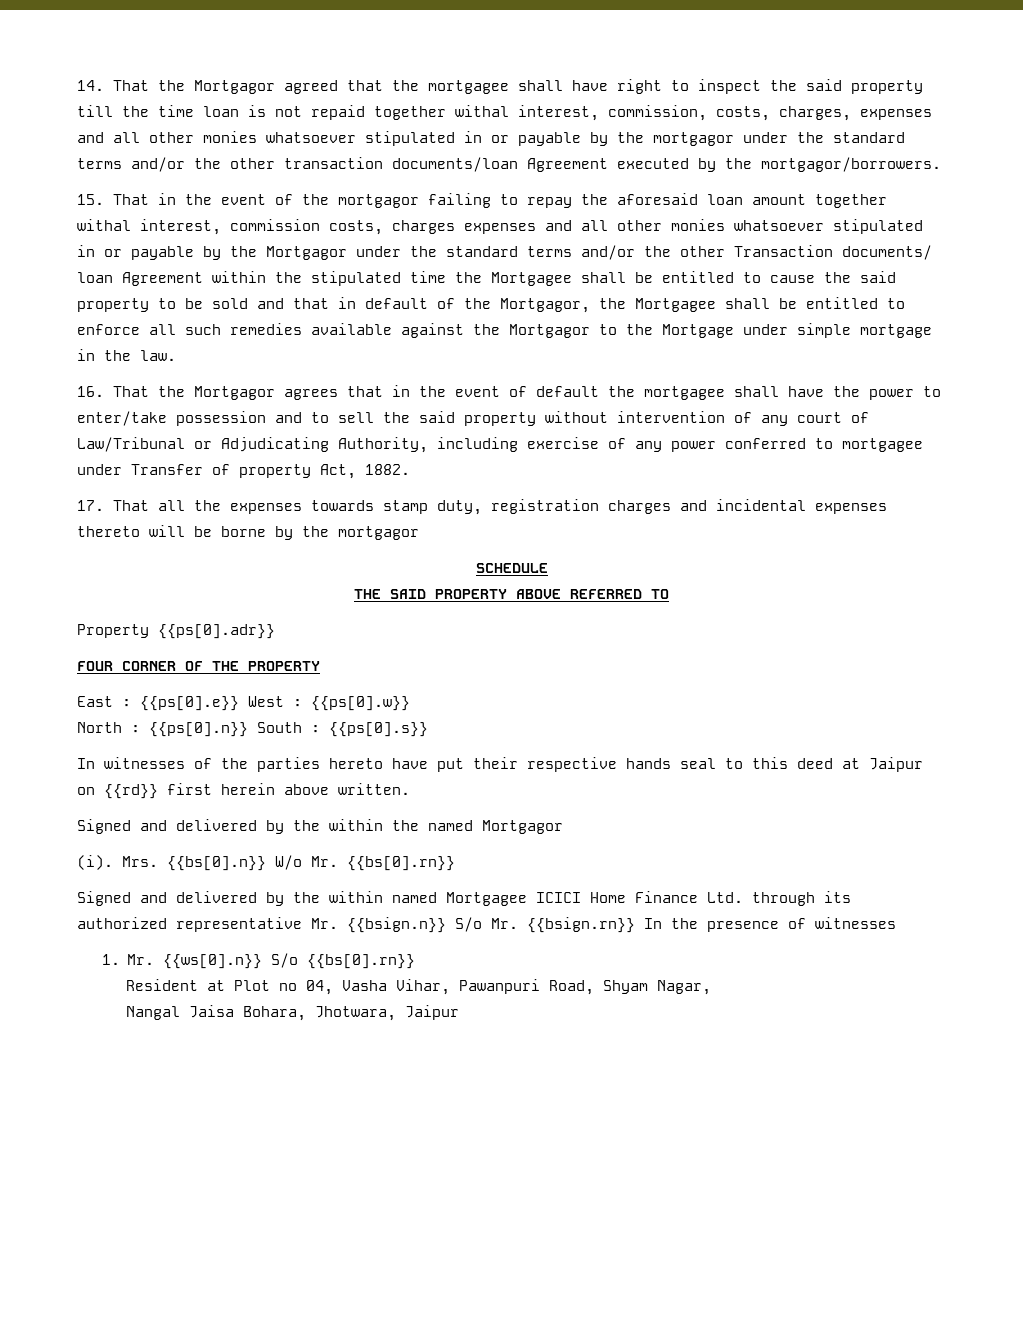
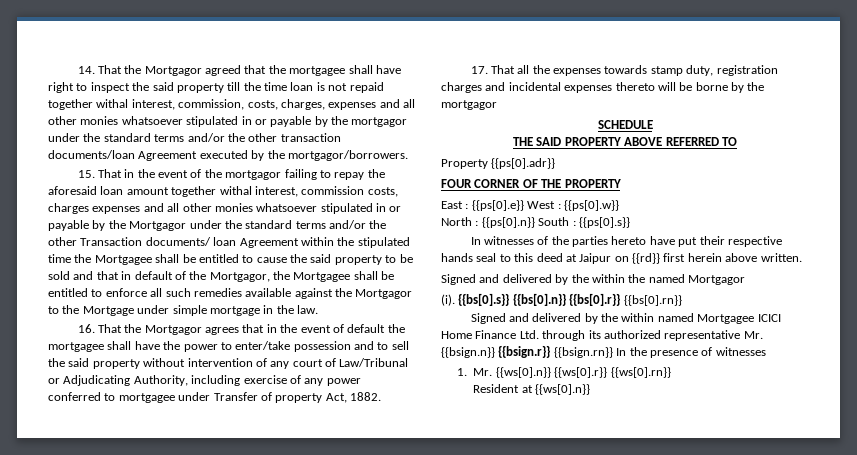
[122,855,338,871] Mrs. {{bs[0].n}} W/o Mr. -> [458,293,621,306] {{bs[0].s}} {{bs[0].n}} {{bs[0].r}}
[455,917,518,932] S/o Mr. -> [498,345,551,358] {{bsign.r}}
[271,953,416,969] S/o {{bs[0].rn}} -> [554,367,671,378] {{ws[0].r}} {{ws[0].rn}}
[234,979,712,995] [126,1005,460,1021] Plot no 04, Vasha Vihar, Pawanpuri Road, Shyam Nagar, // Nangal Jaisa Bohara, Jhotwara, Jaipur -> [534,384,590,395] {{ws[0].n}}

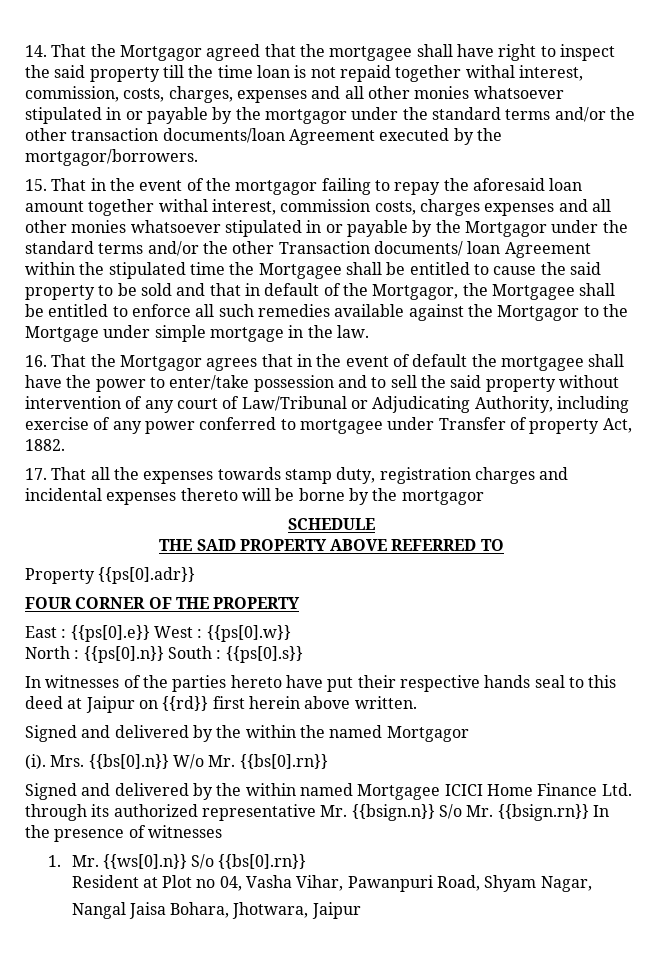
[458,293,621,306] {{bs[0].s}} {{bs[0].n}} {{bs[0].r}} -> [50,754,236,769] Mrs. {{bs[0].n}} W/o Mr.
[498,345,551,358] {{bsign.r}} -> [438,804,494,819] S/o Mr.
[554,367,671,378] {{ws[0].r}} {{ws[0].rn}} -> [191,854,307,869] S/o {{bs[0].rn}}
[534,384,590,395] {{ws[0].n}} -> [162,875,592,892] [71,902,361,919] Plot no 04, Vasha Vihar, Pawanpuri Road, Shyam Nagar, // Nangal Jaisa Bohara, Jhotwara, Jaipur

